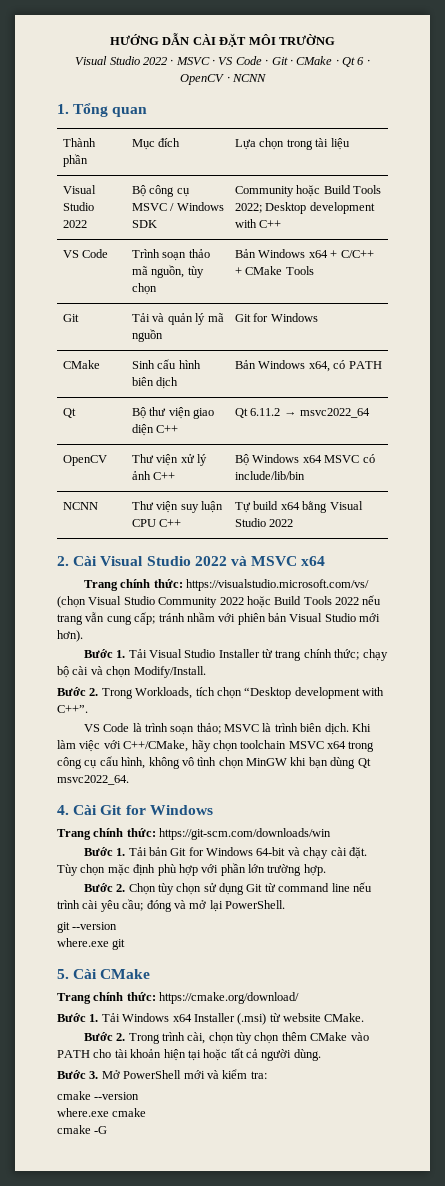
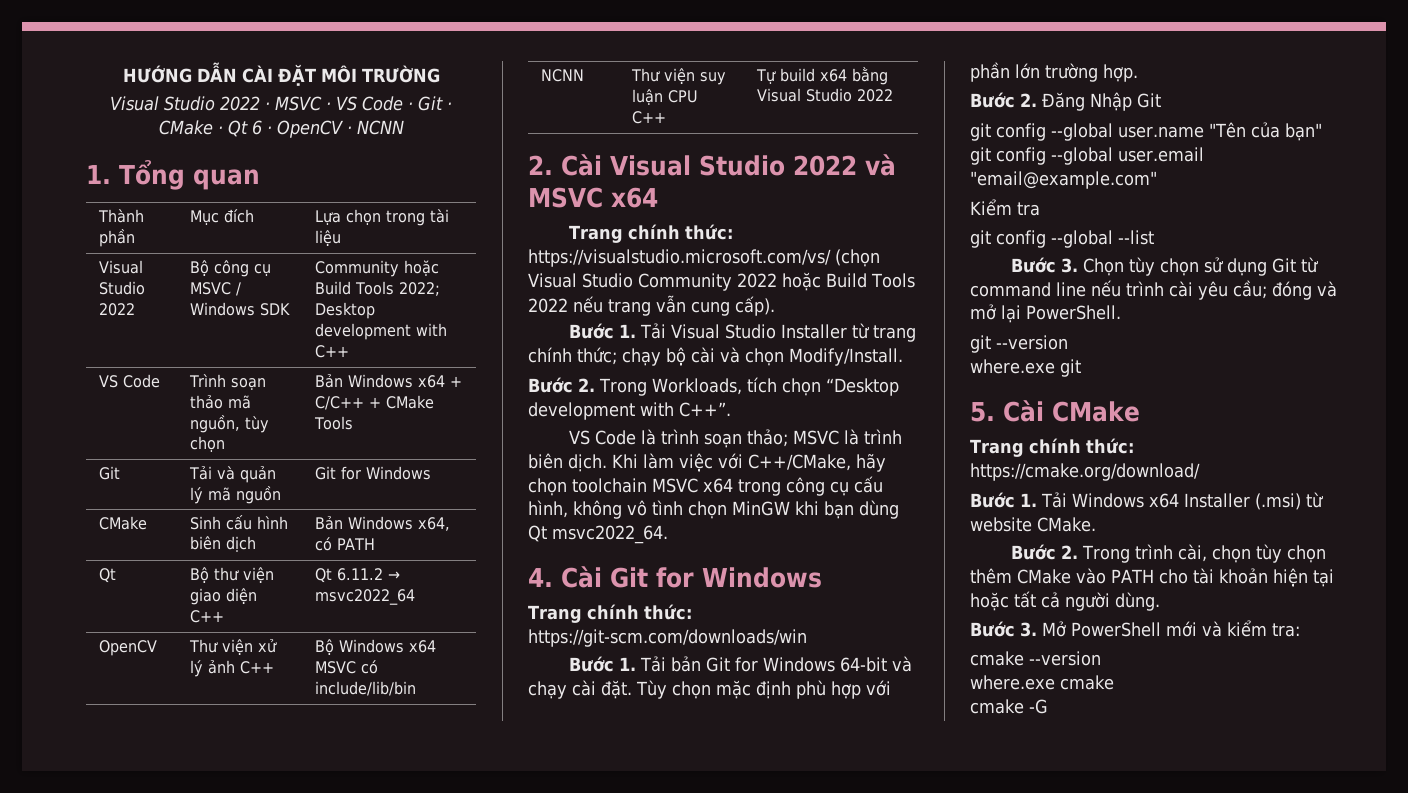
[134,612,381,625] [57,630,83,642] cấp; tránh nhầm với phiên bản Visual Studio mới hơn). -> [735,296,775,316] cấp).
(126, 888) none -> [1042,92,1161,111] [970,122,1322,141] [970,147,1204,165] [970,171,1157,189] [970,199,1040,216] [970,230,1154,248] [1010,257,1078,273] Đăng Nhập Git // git config --global user.name "Tên của bạn" // git config --global user.email "email@example.com" // Kiểm tra // git config --global --list // Bước 3.

